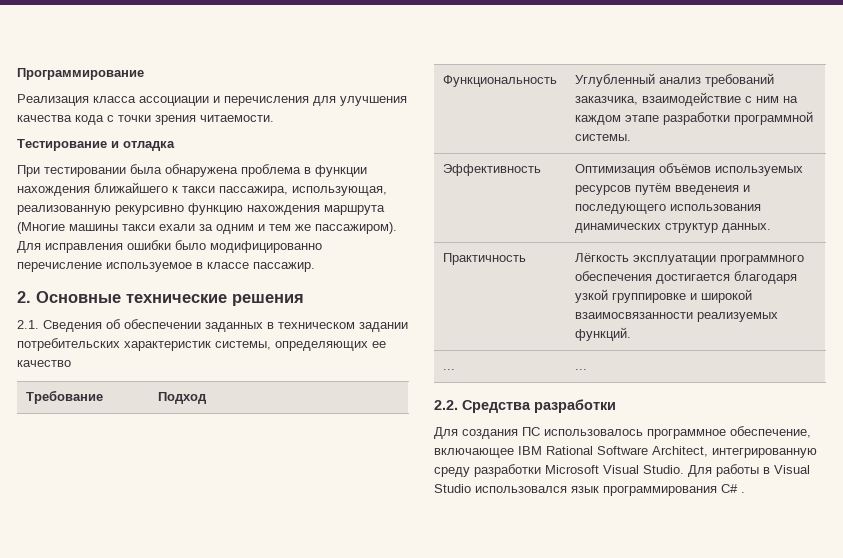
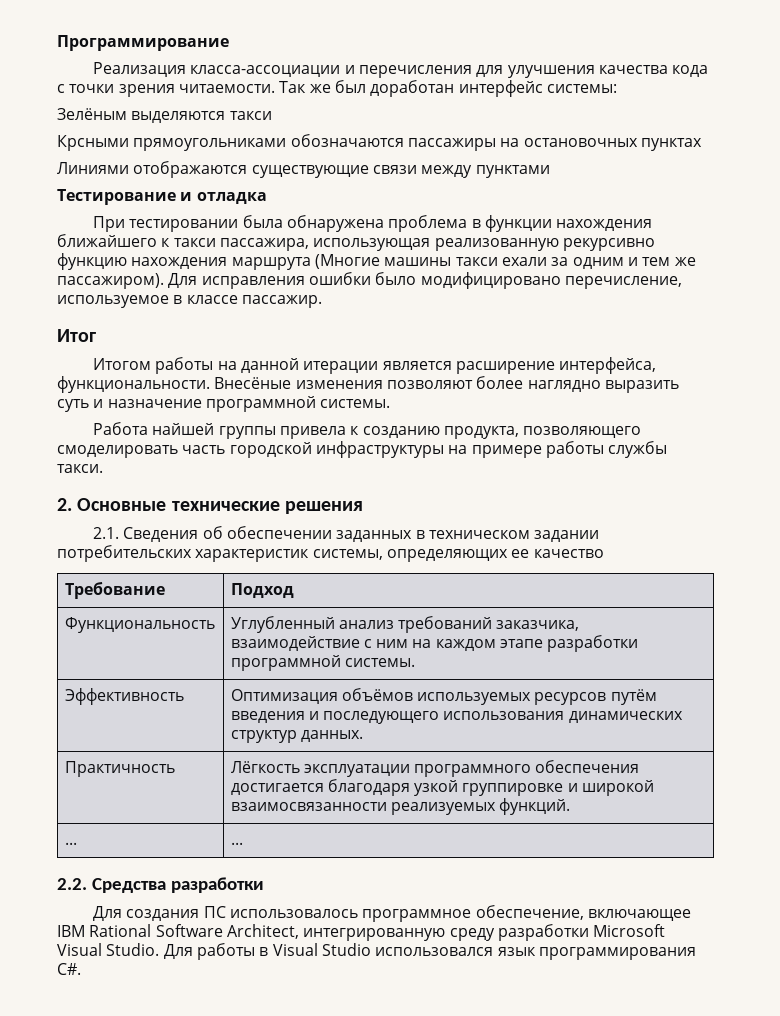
[93,96,209,106] класса ассоциации -> [190,65,341,77] класса-ассоциации
(274, 118) none -> [279,80,617,97] [57,108,272,123] [57,134,702,151] [57,161,550,178] Так же был доработан интерфейс системы: // Зелёным выделяются такси // Крсными прямоугольниками обозначаются пассажиры на остановочных пунктах // Линиями отображаются существующие связи между пунктами
[292,186,387,196] использующая, -> [313,238,431,251] использующая
[210,241,322,253] [17,262,102,272] модифицированно перечисление -> [420,272,682,289] модифицировано перечисление,
(315, 267) none -> [57,329,96,342] [92,357,657,374] [57,376,679,393] [57,396,391,412] [92,422,642,439] [57,441,668,458] [57,464,103,473] // Итог // Итогом работы на данной итерации является расширение интерфейса, функциональности. Внесёные изменения позволяют более наглядно выразить суть и назначение программной системы. // Работа найшей группы привела к созданию продукта, позволяющего смоделировать часть городской инфраструктуры на примере работы службы такси.
[674,185,739,195] введенеия -> [230,711,305,723] введения
[721,484,745,493] C# . -> [57,963,81,975] C#.

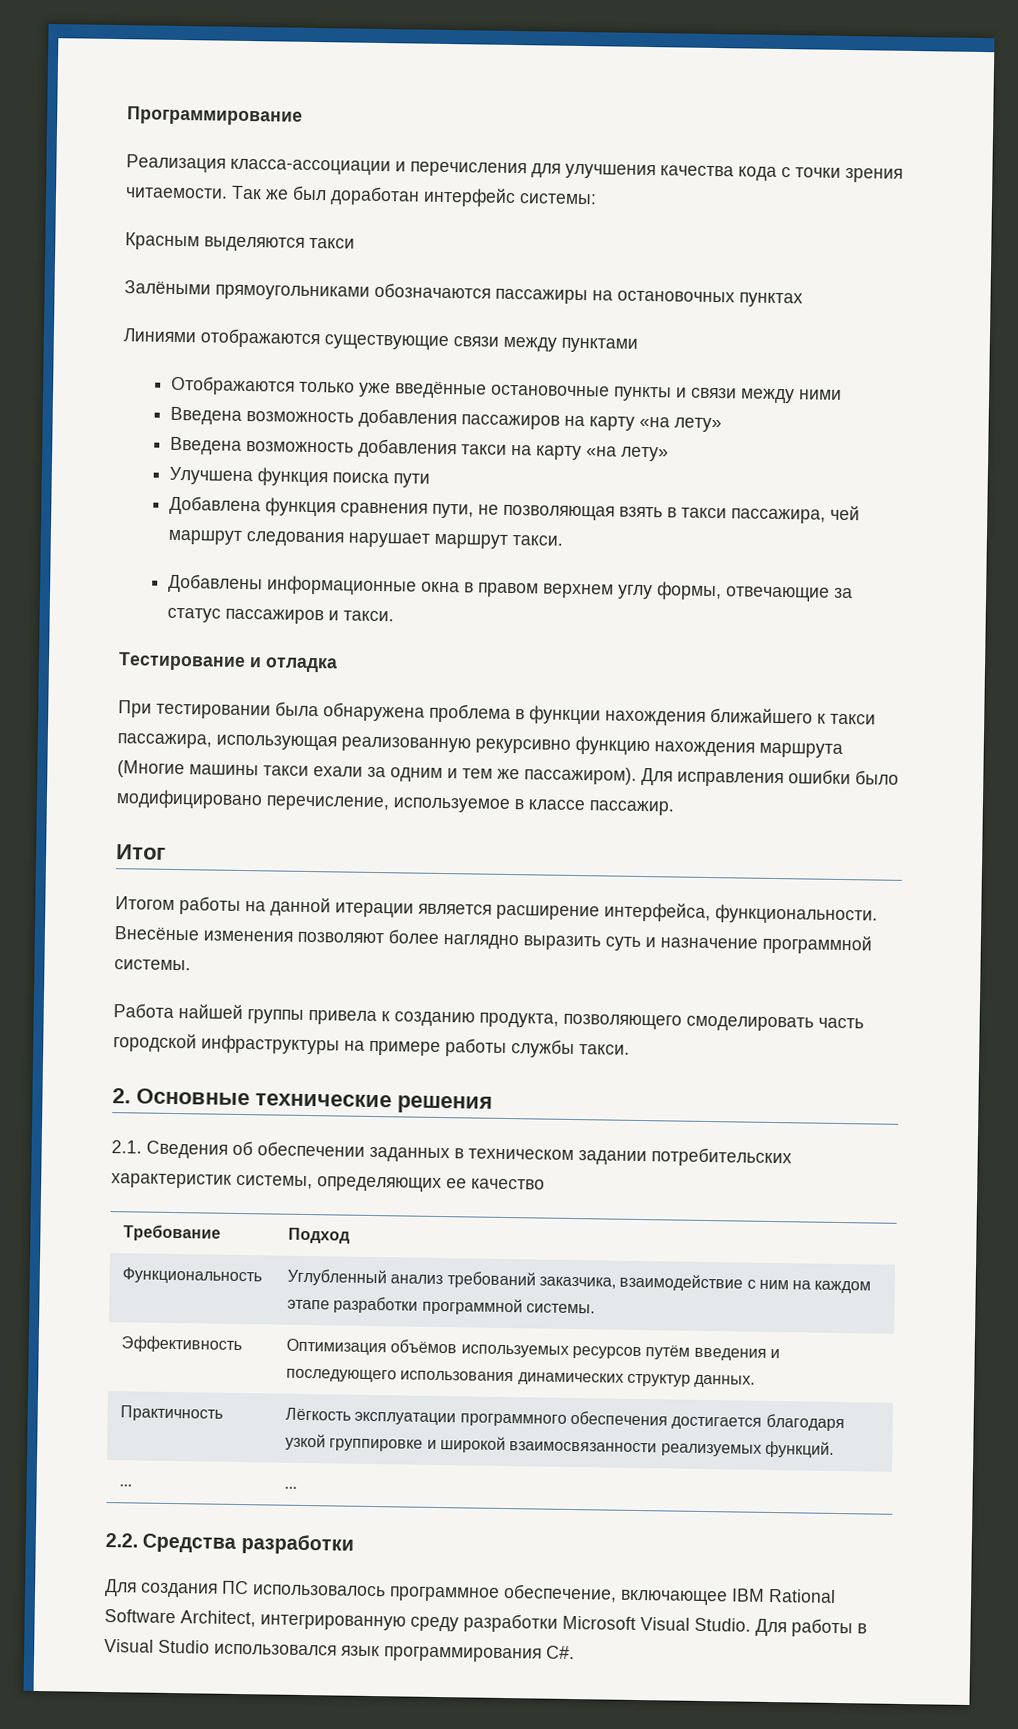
[57,108,127,120] Зелёным -> [125,232,200,251] Красным
[57,135,129,151] Крсными -> [124,280,211,295] Залёными
(550, 171) none -> [170,375,842,404] [169,406,722,433] [169,436,669,462] [168,466,430,488] [168,495,860,524] [167,529,563,549] [167,573,853,602] [166,607,394,625] // Отображаются только уже введённые остановочные пункты и связи между ними // Введена возможность добавления пассажиров на карту «на лету» // Введена возможность добавления такси на карту «на лету» // Улучшена функция поиска пути // Добавлена функция сравнения пути, не позволяющая взять в такси пассажира, чей маршрут следования нарушает маршрут такси. // Добавлены информационные окна в правом верхнем углу формы, отвечающие за статус пассажиров и такси.

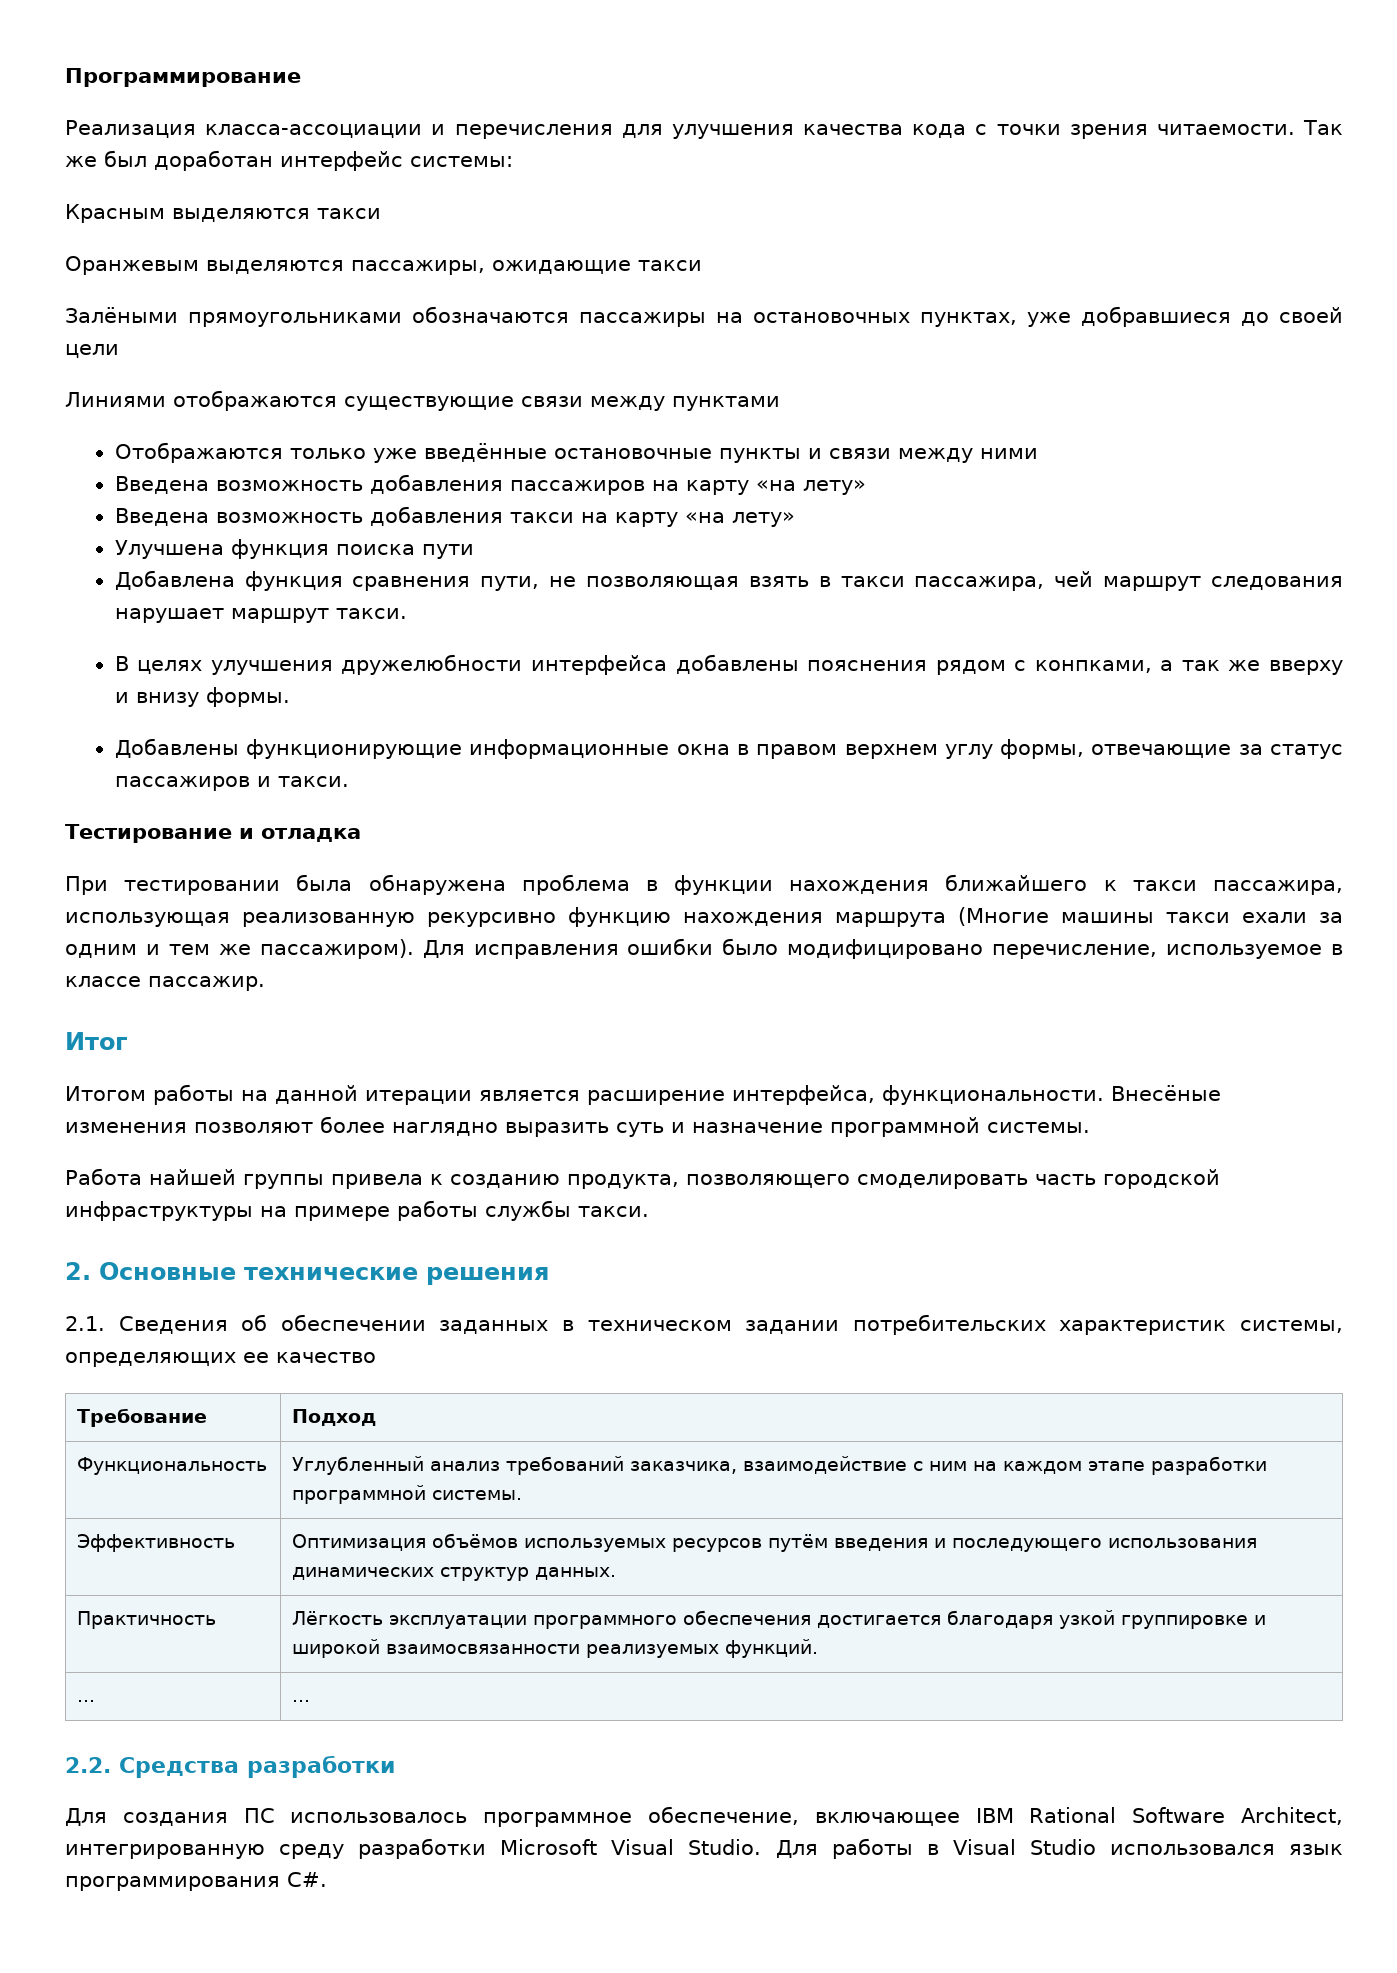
(355, 243) none -> [65,256,702,275] // Оранжевым выделяются пассажиры, ожидающие такси
[739,292,803,308] пунктах -> [920,306,1343,327] [65,344,119,358] пунктах, уже добравшиеся до своей цели
(563, 540) none -> [114,654,1344,675] [114,687,290,707] // В целях улучшения дружелюбности интерфейса добавлены пояснения рядом с конпками, а так же вверху и внизу формы.
(263, 583) none -> [246,739,463,759] функционирующие

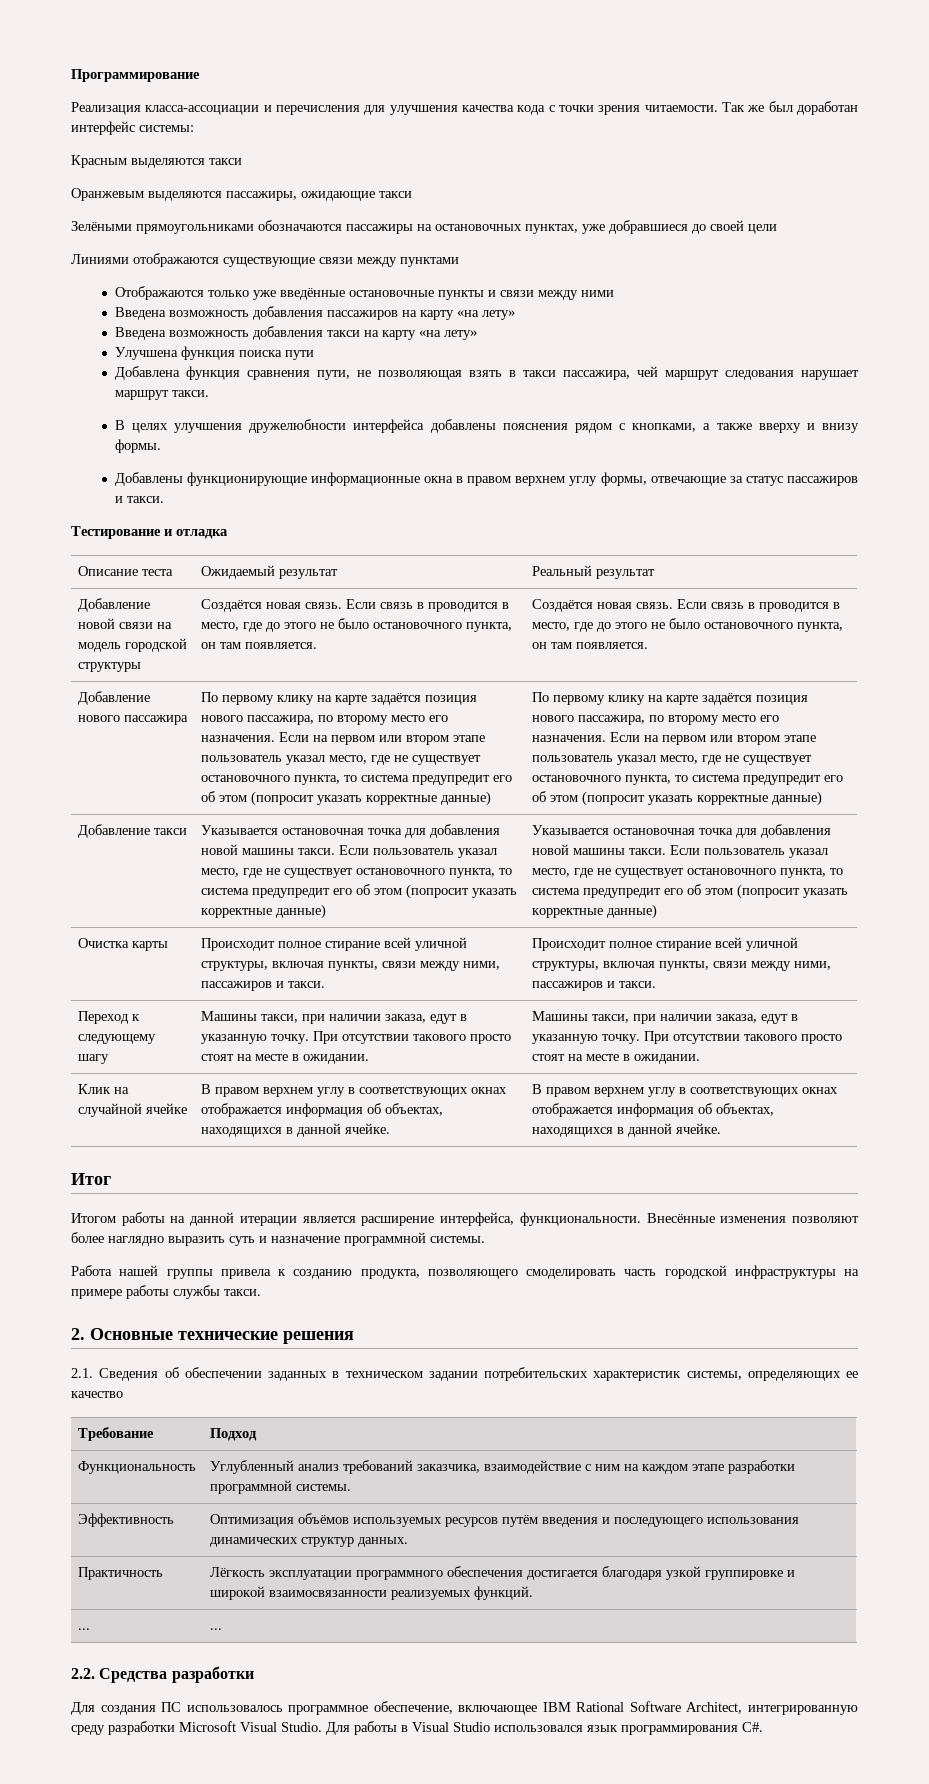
[65,307,178,323] Залёными -> [71,221,132,231] Зелёными
[1034,660,1261,673] конпками, а так же -> [632,423,752,432] кнопками, а также
[65,874,1343,895] [65,907,1343,927] [65,938,1343,959] [65,976,265,991] // При тестировании была обнаружена проблема в функции нахождения ближайшего к такси пассажира, использующая реализованную рекурсивно функцию нахождения маршрута (Многие машины такси ехали за одним и тем же пассажиром). Для исправления ошибки было модифицировано перечисление, используемое в классе пассажир. -> [77,566,173,576] [200,565,338,579] [531,565,655,579] [77,598,150,612] [77,618,172,629] [77,638,187,652] [77,662,141,672] [200,599,509,612] [200,618,512,632] [200,642,317,649] [531,599,840,612] [531,618,843,632] [531,642,648,649] [77,691,150,705] [77,715,188,725] [200,692,477,705] [200,715,448,725] [200,732,485,745] [200,755,481,765] [200,775,512,785] [200,791,491,806] [531,692,808,705] [531,715,779,725] [531,732,816,745] [531,755,812,765] [531,775,843,785] [531,791,822,806] [77,824,187,838] [200,824,500,838] [200,844,497,858] [200,868,512,878] [200,884,517,899] [200,904,326,919] [531,824,831,838] [531,844,828,858] [531,868,843,878] [531,884,848,899] [531,904,657,919] [77,938,168,951] [200,937,467,951] [200,961,500,971] [200,981,325,991] [531,937,798,951] [531,961,831,971] [531,981,656,991] [77,1011,140,1024] [77,1034,156,1044] [77,1054,109,1064] [200,1011,467,1024] [200,1031,511,1044] [200,1054,369,1064] [531,1011,798,1024] [531,1031,842,1044] [531,1054,700,1064] [77,1084,129,1094] [77,1103,187,1117] [200,1084,507,1097] [200,1103,443,1117] [200,1123,390,1137] [531,1084,838,1097] [531,1103,774,1117] [531,1123,721,1137] // Описание теста | Ожидаемый результат | Реальный результат // Добавление новой связи на модель городской структуры | Создаётся новая связь. Если связь в проводится в место, где до этого не было остановочного пункта, он там появляется. | Создаётся новая связь. Если связь в проводится в место, где до этого не было остановочного пункта, он там появляется. // Добавление нового пассажира | По первому клику на карте задаётся позиция нового пассажира, по второму место его назначения. Если на первом или втором этапе пользователь указал место, где не существует остановочного пункта, то система предупредит его об этом (попросит указать корректные данные) | По первому клику на карте задаётся позиция нового пассажира, по второму место его назначения. Если на первом или втором этапе пользователь указал место, где не существует остановочного пункта, то система предупредит его об этом (попросит указать корректные данные) // Добавление такси | Указывается остановочная точка для добавления новой машины такси. Если пользователь указал место, где не существует остановочного пункта, то система предупредит его об этом (попросит указать корректные данные) | Указывается остановочная точка для добавления новой машины такси. Если пользователь указал место, где не существует остановочного пункта, то система предупредит его об этом (попросит указать корректные данные) // Очистка карты | Происходит полное стирание всей уличной структуры, включая пункты, связи между ними, пассажиров и такси. | Происходит полное стирание всей уличной структуры, включая пункты, связи между ними, пассажиров и такси. // Переход к следующему шагу | Машины такси, при наличии заказа, едут в указанную точку. При отсутствии такового просто стоят на месте в ожидании. | Машины такси, при наличии заказа, едут в указанную точку. При отсутствии такового просто стоят на месте в ожидании. // Клик на случайной ячейке | В правом верхнем углу в соответствующих окнах отображается информация об объектах, находящихся в данной ячейке. | В правом верхнем углу в соответствующих окнах отображается информация об объектах, находящихся в данной ячейке.
[1111,1085,1221,1101] Внесёные -> [646,1213,715,1223] Внесённые
[149,1169,236,1185] найшей -> [119,1265,159,1276] нашей

